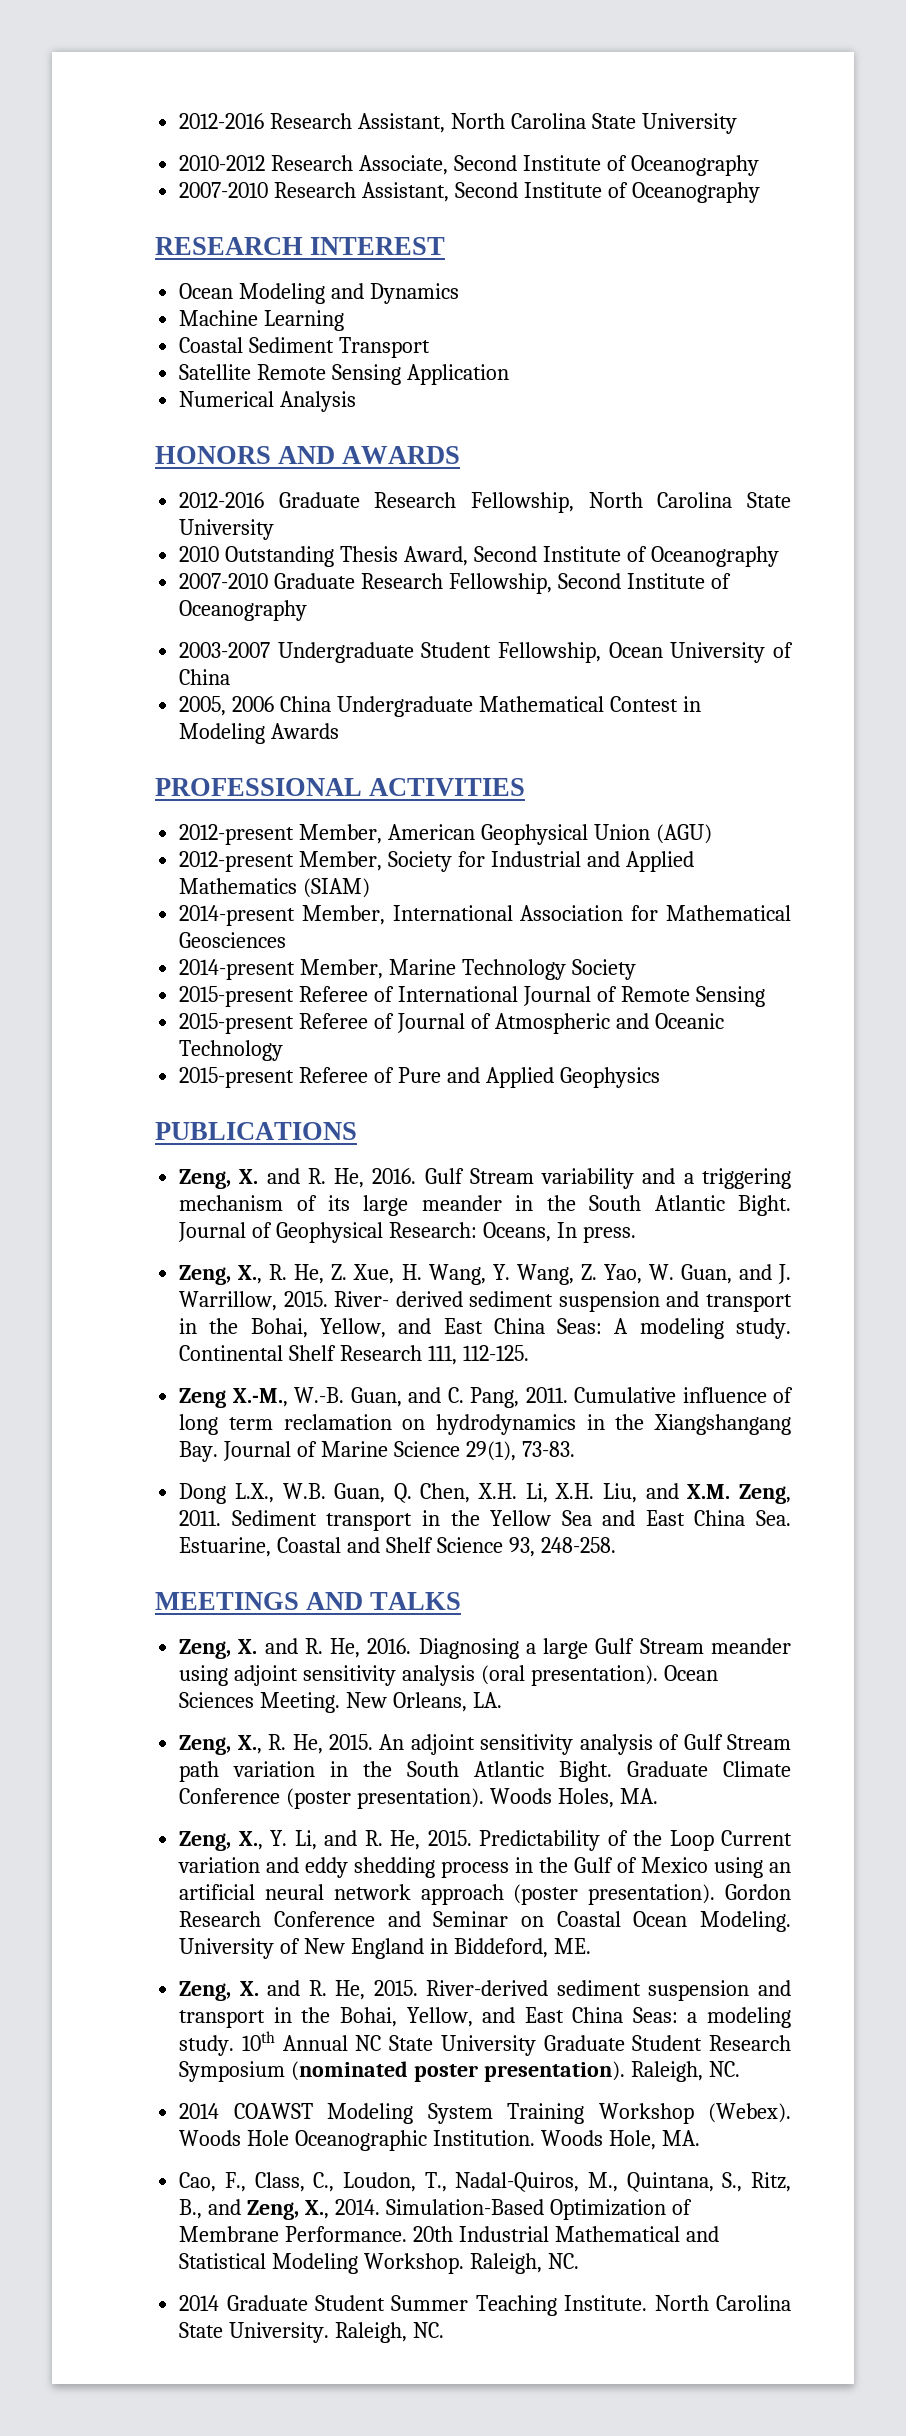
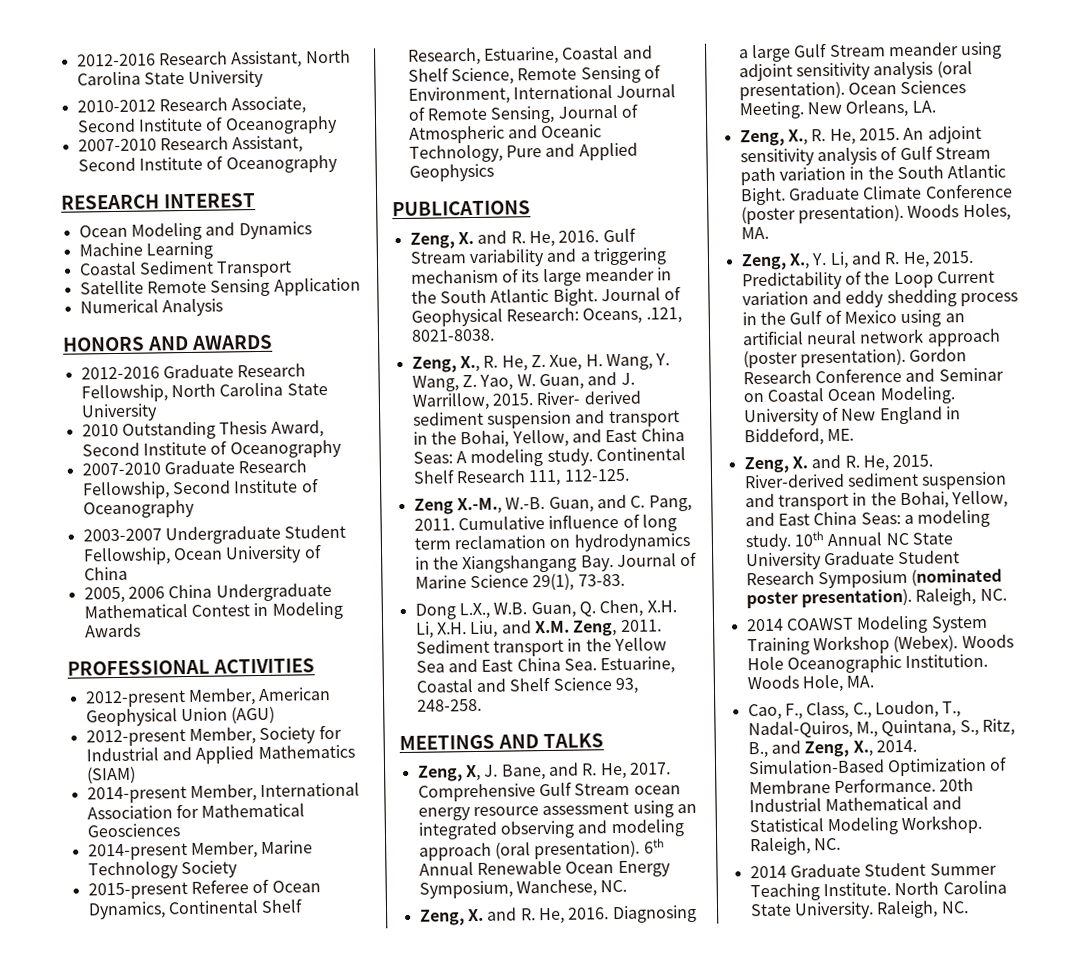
[398,986,765,1007] [179,1013,395,1034] International Journal of Remote Sensing // 2015-present Referee of -> [271,880,321,893] [87,898,304,920] [407,45,653,66] [407,64,661,86] [407,84,677,105] [407,105,556,124] Ocean Dynamics, Continental Shelf Research, Estuarine, Coastal and Shelf Science, Remote Sensing of Environment, International Journal of Remote Sensing,
[179,1040,284,1061] [179,1067,395,1088] Technology // 2015-present Referee of -> [408,144,503,163] Technology,
[556,1222,636,1243] In press. -> [645,307,682,324] [410,328,495,342] .121, 8021-8038.
(462, 1601) none -> [417,762,671,782] [417,781,681,802] [417,800,697,821] [417,819,685,840] [418,838,665,861] [418,860,671,878] [418,879,628,899] // Zeng, X, J. Bane, and R. He, 2017. Comprehensive Gulf Stream ocean energy resource assessment using an integrated observing and modeling approach (oral presentation). 6th Annual Renewable Ocean Energy Symposium, Wanchese, NC.

